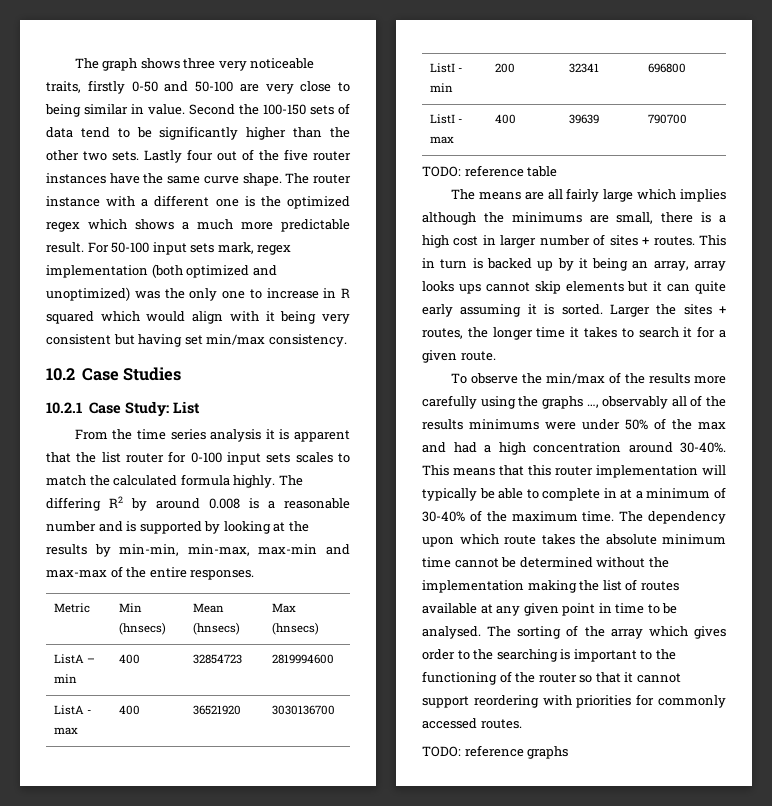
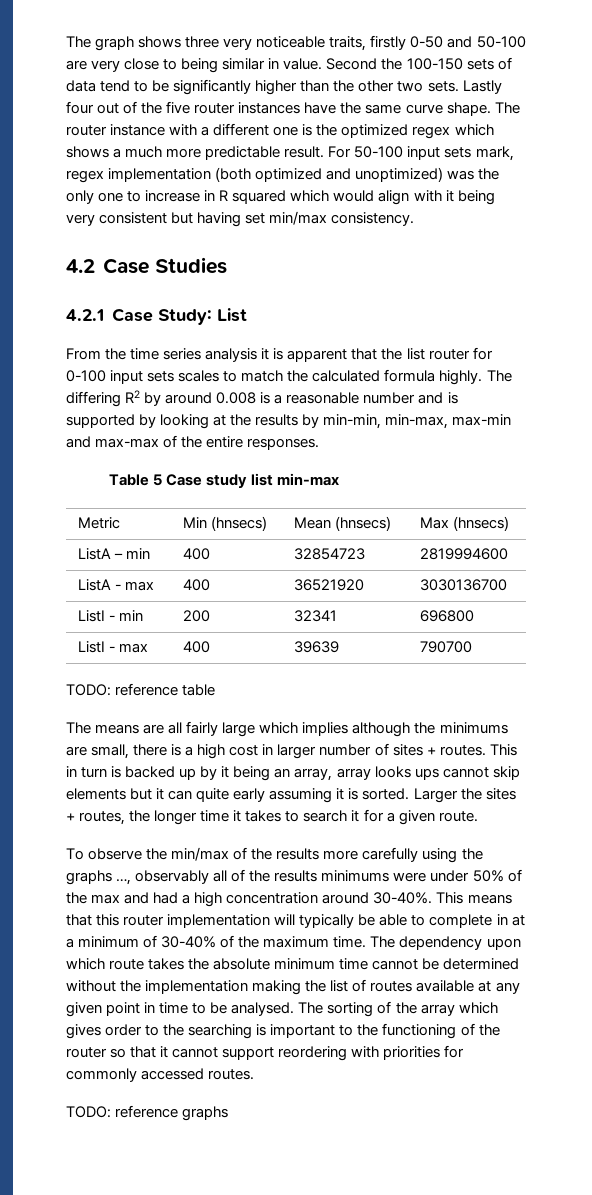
[46,368,75,381] 10.2 -> [66,259,95,273] 4.2
[46,402,82,414] 10.2.1 -> [66,309,104,321] 4.2.1
(255, 575) none -> [109,473,339,488] // Table 5 Case study list min-max

